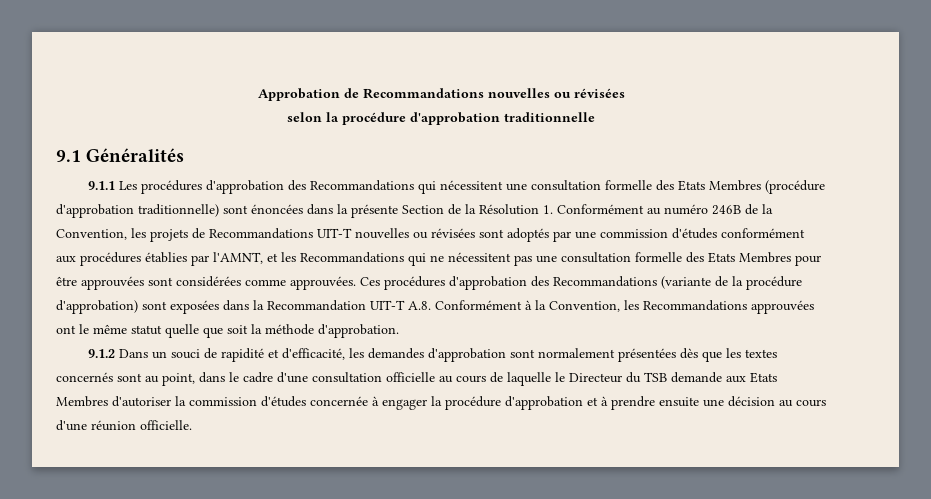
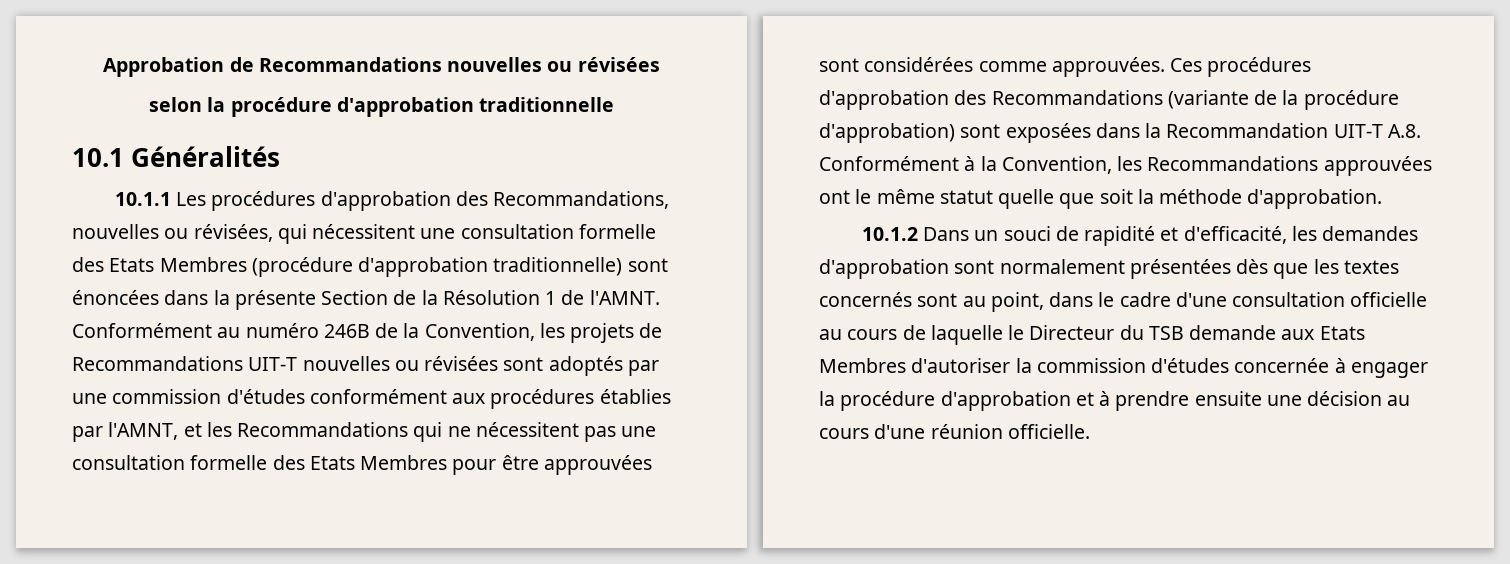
[56,150,81,162] 9.1 -> [72,148,124,167] 10.1
[88,181,116,190] 9.1.1 -> [114,192,171,206] 10.1.1
[310,180,415,191] Recommandations -> [493,191,670,209] [72,224,273,242] Recommandations, nouvelles ou révisées,
[543,205,553,214] 1. -> [545,290,660,305] 1 de l'AMNT.
[88,349,116,358] 9.1.2 -> [861,227,918,241] 10.1.2

